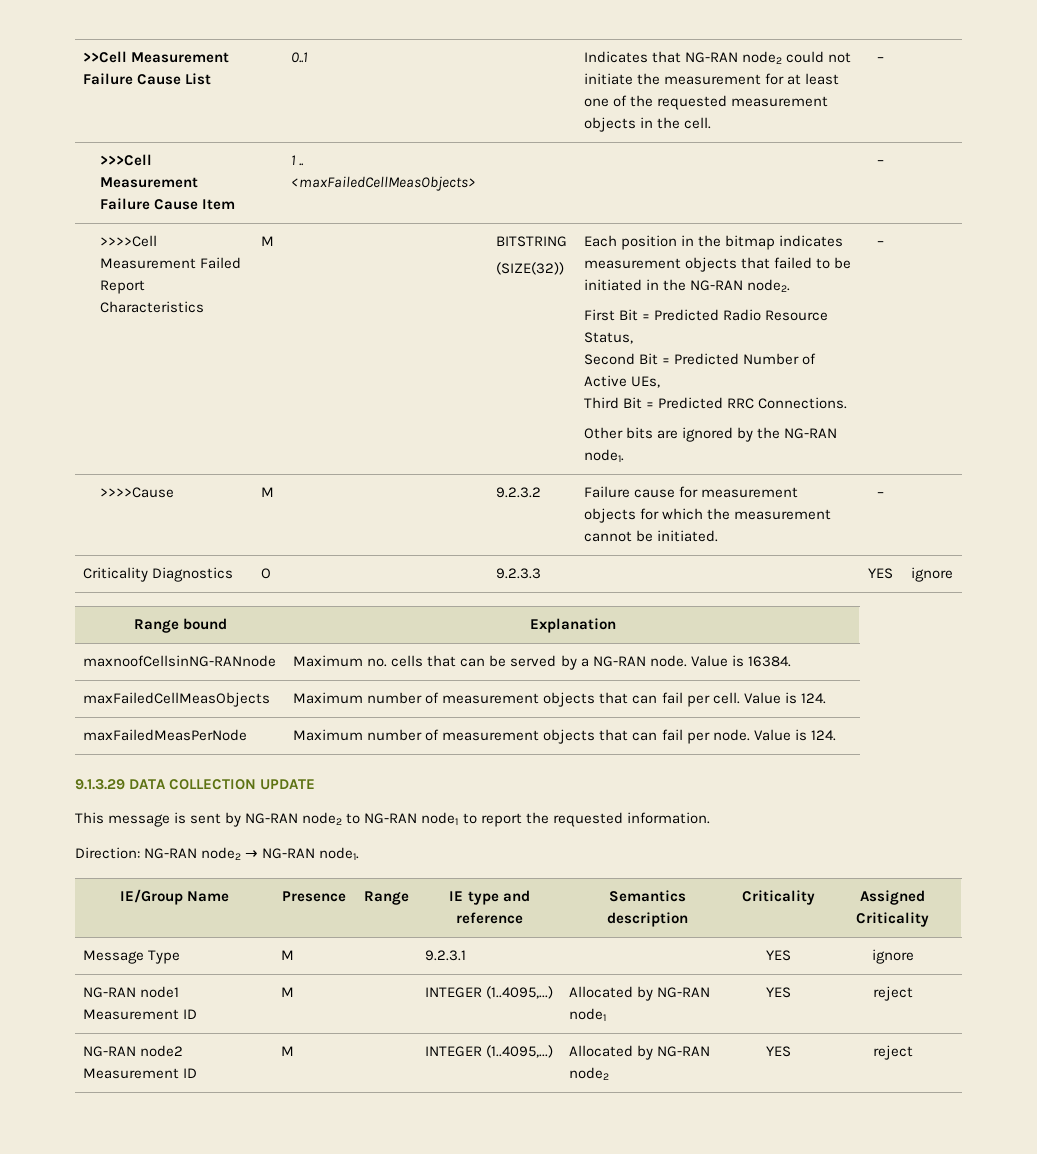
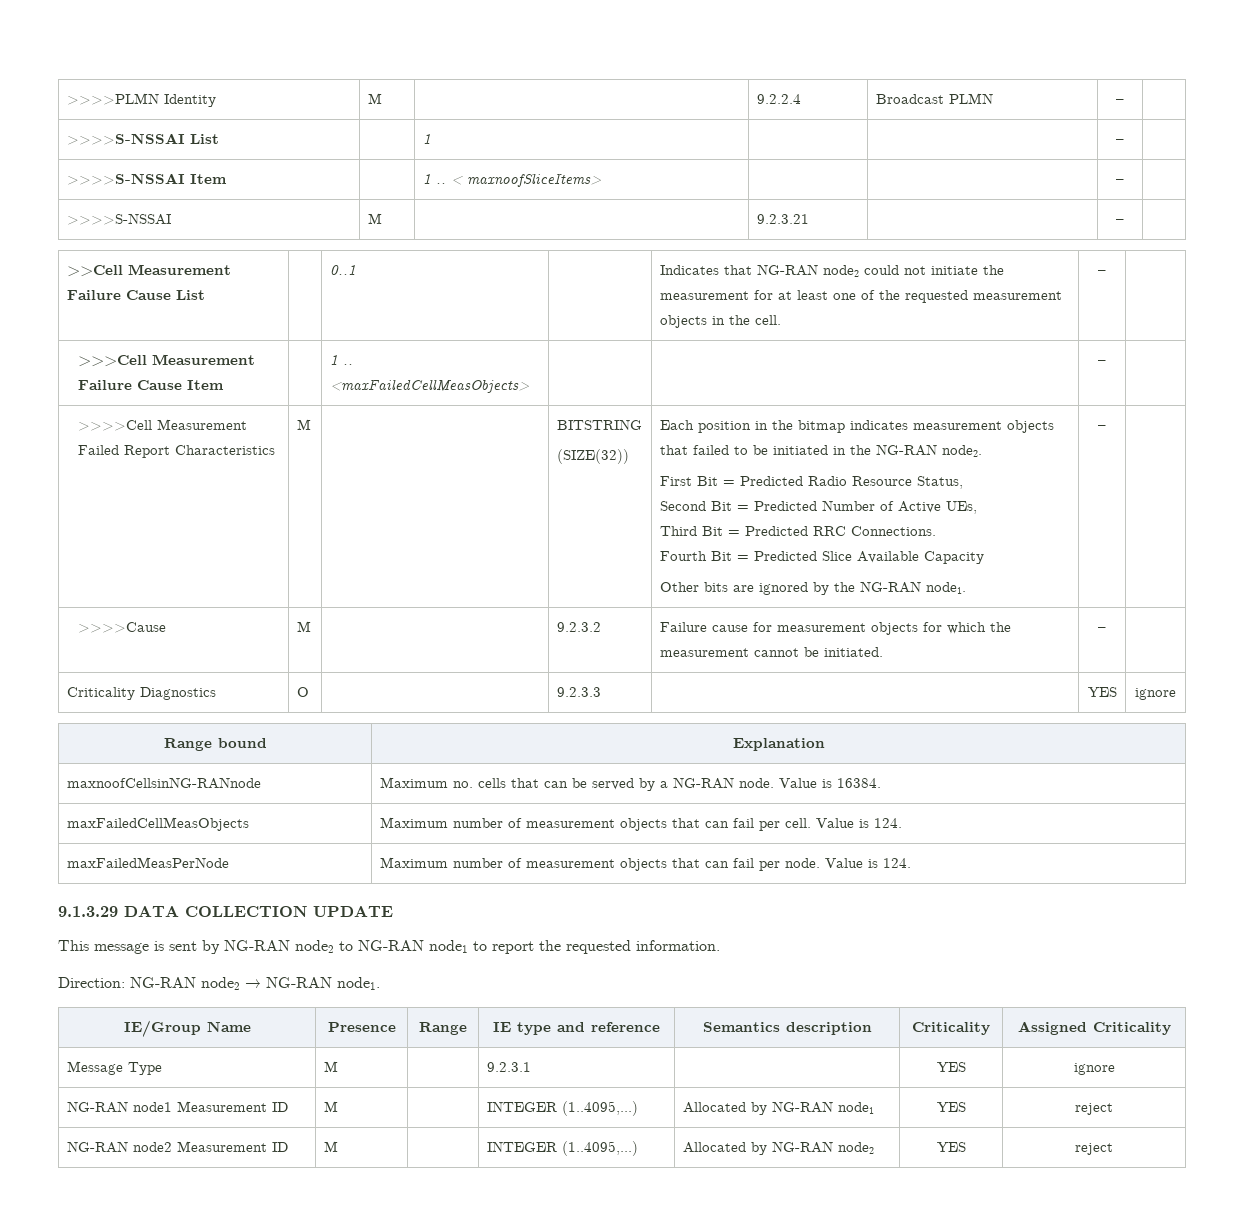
(83, 57) none -> [66,93,216,107] [367,93,382,104] [756,94,801,104] [875,93,993,104] [1116,99,1124,104] [66,133,219,145] [422,134,431,144] [1116,139,1124,144] [66,173,227,185] [422,173,601,187] [1116,179,1124,184] [66,213,171,225] [367,213,382,224] [756,214,809,224] [1116,219,1124,224] >>>>PLMN Identity | M | | 9.2.2.4 | Broadcast PLMN | – | // >>>>S-NSSAI List | | 1 | | | – | // >>>>S-NSSAI Item | | 1 .. < maxnoofSliceItems> | | | – | // >>>>S-NSSAI | M | | 9.2.3.21 | | – | //
(848, 403) none -> [659,551,984,564] // Fourth Bit = Predicted Slice Available Capacity

